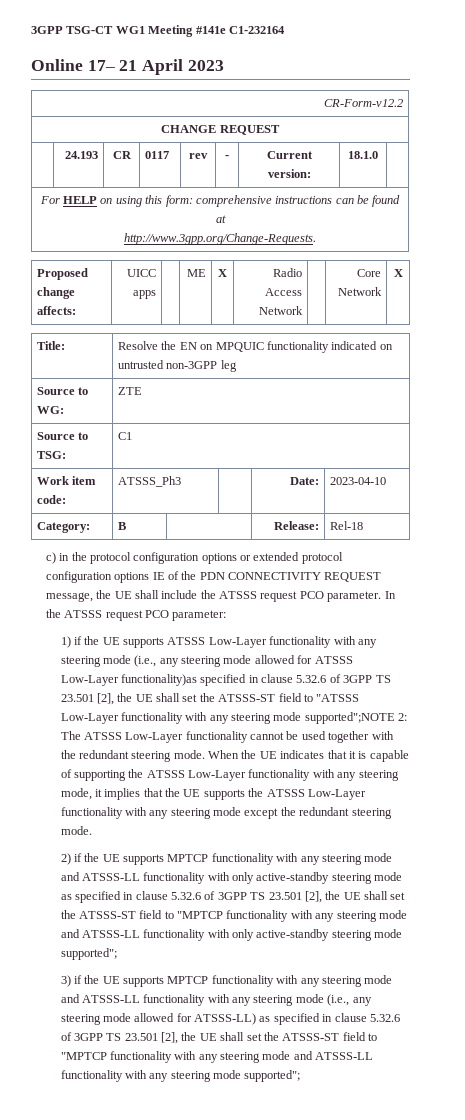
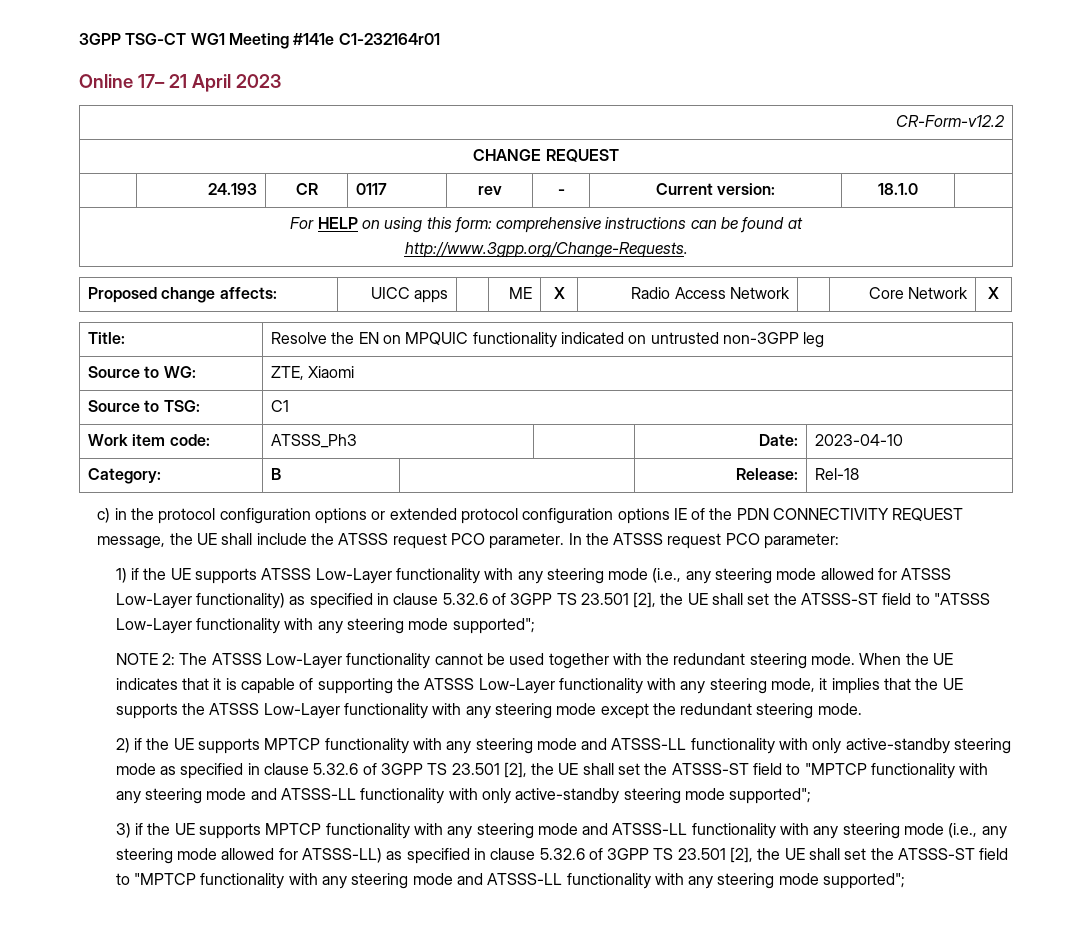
[228,26,285,34] C1-232164 -> [338,33,440,45] C1-232164r01
[118,387,143,395] ZTE -> [271,366,355,380] ZTE, Xiaomi
[120,674,197,686] functionality)as -> [195,593,306,609] functionality) as
[304,712,395,724] supported";NOTE -> [452,618,535,634] [115,653,158,665] supported"; // NOTE

